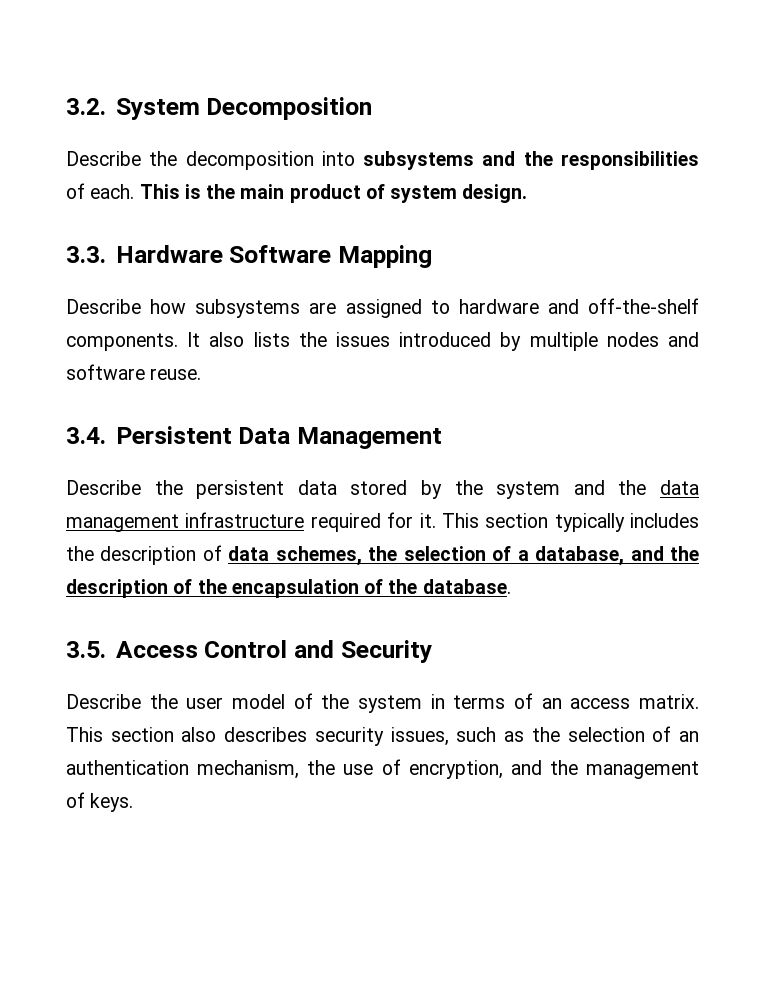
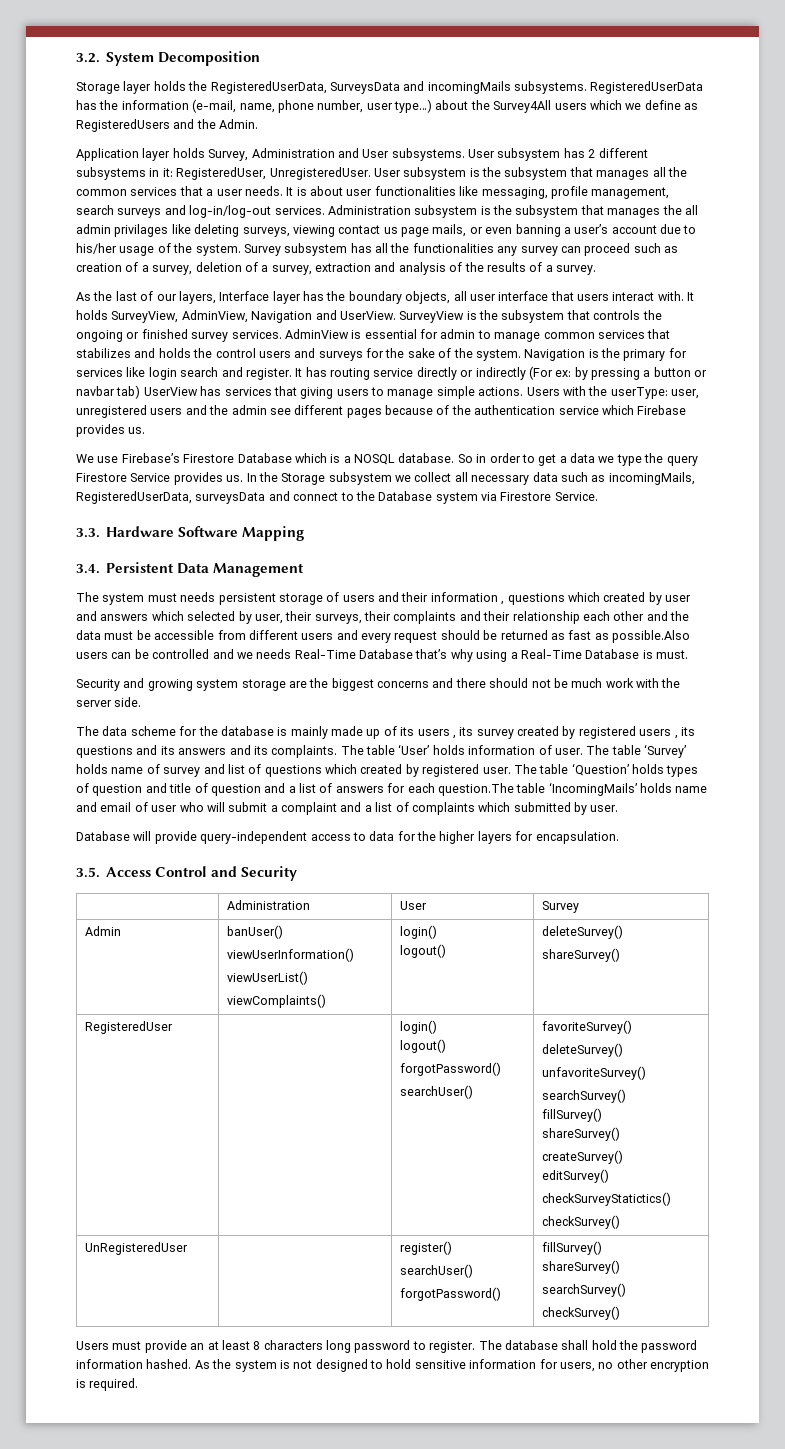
[66,151,699,170] [66,183,528,203] [66,245,432,268] [66,298,699,318] [66,332,699,351] [66,364,202,380] [66,426,442,449] [66,480,700,499] [66,512,699,532] [66,545,699,566] [66,579,511,598] Describe the decomposition into subsystems and the responsibilities of each. This is the main product of system design. // 3.3. Hardware Software Mapping // Describe how subsystems are assigned to hardware and off-the-shelf components. It also lists the issues introduced by multiple nodes and software reuse. // 3.4. Persistent Data Management // Describe the persistent data stored by the system and the data management infrastructure required for it. This section typically includes the description of data schemes, the selection of a database, and the description of the encapsulation of the database. -> [76,81,704,94] [76,99,698,113] [76,119,259,132] [76,148,648,161] [76,167,687,180] [76,186,670,199] [76,205,698,218] [76,224,697,237] [76,243,678,256] [76,262,596,275] [76,291,695,304] [76,310,662,323] [76,329,671,342] [76,348,687,361] [76,366,708,380] [76,385,699,399] [76,405,687,418] [76,424,146,437] [76,453,698,466] [76,472,695,485] [76,491,598,504] [76,526,305,541] [76,562,305,577] [76,592,691,605] [76,611,689,624] [76,630,690,643] [76,649,688,662] [76,678,681,691] [76,697,142,707] [76,726,695,739] [76,744,686,758] [76,763,699,777] [76,782,708,796] [76,802,619,815] [76,831,619,844] Storage layer holds the RegisteredUserData, SurveysData and incomingMails subsystems. RegisteredUserData has the information (e-mail, name, phone number, user type…) about the Survey4All users which we define as RegisteredUsers and the Admin. // Application layer holds Survey, Administration and User subsystems. User subsystem has 2 different subsystems in it: RegisteredUser, UnregisteredUser. User subsystem is the subsystem that manages all the common services that a user needs. It is about user functionalities like messaging, profile management, search surveys and log-in/log-out services. Administration subsystem is the subsystem that manages the all admin privilages like deleting surveys, viewing contact us page mails, or even banning a user’s account due to his/her usage of the system. Survey subsystem has all the functionalities any survey can proceed such as creation of a survey, deletion of a survey, extraction and analysis of the results of a survey. // As the last of our layers, Interface layer has the boundary objects, all user interface that users interact with. It holds SurveyView, AdminView, Navigation and UserView. SurveyView is the subsystem that controls the ongoing or finished survey services. AdminView is essential for admin to manage common services that stabilizes and holds the control users and surveys for the sake of the system. Navigation is the primary for services like login search and register. It has routing service directly or indirectly (For ex: by pressing a button or navbar tab) UserView has services that giving users to manage simple actions. Users with the userType: user, unregistered users and the admin see different pages because of the authentication service which Firebase provides us. // We use Firebase’s Firestore Database which is a NOSQL database. So in order to get a data we type the query Firestore Service provides us. In the Storage subsystem we collect all necessary data such as incomingMails, RegisteredUserData, surveysData and connect to the Database system via Firestore Service. // 3.3. Hardware Software Mapping // 3.4. Persistent Data Management // The system must needs persistent storage of users and their information , questions which created by user and answers which selected by user, their surveys, their complaints and their relationship each other and the data must be accessible from different users and every request should be returned as fast as possible.Also users can be controlled and we needs Real-Time Database that’s why using a Real-Time Database is must. // Security and growing system storage are the biggest concerns and there should not be much work with the server side. // The data scheme for the database is mainly made up of its users , its survey created by registered users , its questions and its answers and its complaints. The table ‘User’ holds information of user. The table ‘Survey’ holds name of survey and list of questions which created by registered user. The table ‘Question’ holds types of question and title of question and a list of answers for each question.The table ‘IncomingMails’ holds name and email of user who will submit a complaint and a list of complaints which submitted by user. // Database will provide query-independent access to data for the higher layers for encapsulation.
[66,693,699,713] [66,726,700,746] [66,759,699,779] [66,792,134,812] // Describe the user model of the system in terms of an access matrix. This section also describes security issues, such as the selection of an authentication mechanism, the use of encryption, and the management of keys. -> [227,900,311,910] [400,901,428,910] [542,901,580,913] [85,926,122,936] [227,925,284,939] [227,948,355,962] [227,971,309,985] [227,994,327,1008] [400,925,438,939] [400,944,447,958] [542,925,624,939] [542,948,621,962] [85,1021,174,1034] [400,1020,438,1034] [400,1039,447,1053] [400,1062,502,1076] [400,1085,474,1099] [542,1020,633,1034] [542,1043,624,1057] [542,1066,647,1080] [542,1089,627,1103] [542,1108,603,1122] [542,1127,621,1141] [542,1150,624,1164] [542,1169,610,1183] [542,1192,672,1206] [542,1215,621,1229] [85,1242,189,1255] [400,1241,453,1255] [400,1264,474,1278] [400,1287,502,1301] [542,1241,603,1255] [542,1260,621,1274] [542,1283,627,1297] [542,1306,621,1320] [76,1340,698,1353] [76,1359,709,1372] [76,1378,139,1391] // | Administration | User | Survey // Admin | banUser() // viewUserInformation() // viewUserList() // viewComplaints() | login() // logout() | deleteSurvey() // shareSurvey() // RegisteredUser | | login() // logout() // forgotPassword() // searchUser() | favoriteSurvey() // deleteSurvey() // unfavoriteSurvey() // searchSurvey() // fillSurvey() // shareSurvey() // createSurvey() // editSurvey() // checkSurveyStatictics() // checkSurvey() // UnRegisteredUser | | register() // searchUser() // forgotPassword() | fillSurvey() // shareSurvey() // searchSurvey() // checkSurvey() // Users must provide an at least 8 characters long password to register. The database shall hold the password information hashed. As the system is not designed to hold sensitive information for users, no other encryption is required.

